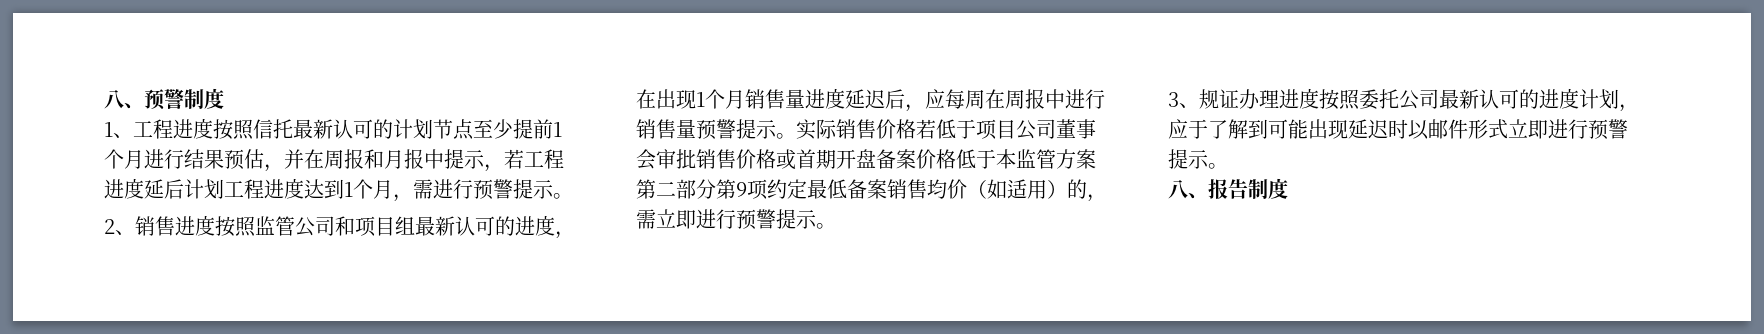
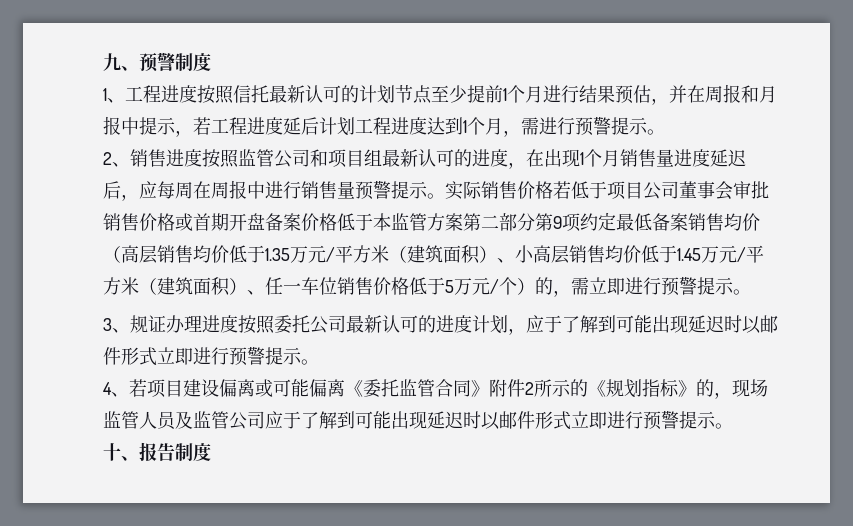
[104,89,124,109] 八 -> [103,53,121,71] 九
[987,179,1047,199] 如适用 -> [121,245,764,264] [103,277,517,296] 高层销售均价低于1.35万元/平方米（建筑面积）、小高层销售均价低于1.45万元/平方米（建筑面积）、任一车位销售价格低于5万元/个
[1168,179,1188,199] 八 -> [103,379,768,399] [103,410,733,430] [103,443,121,461] 4、若项目建设偏离或可能偏离《委托监管合同》附件2所示的《规划指标》的，现场监管人员及监管公司应于了解到可能出现延迟时以邮件形式立即进行预警提示。 // 十

